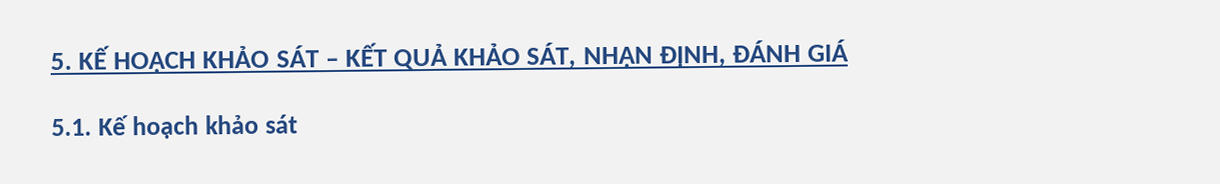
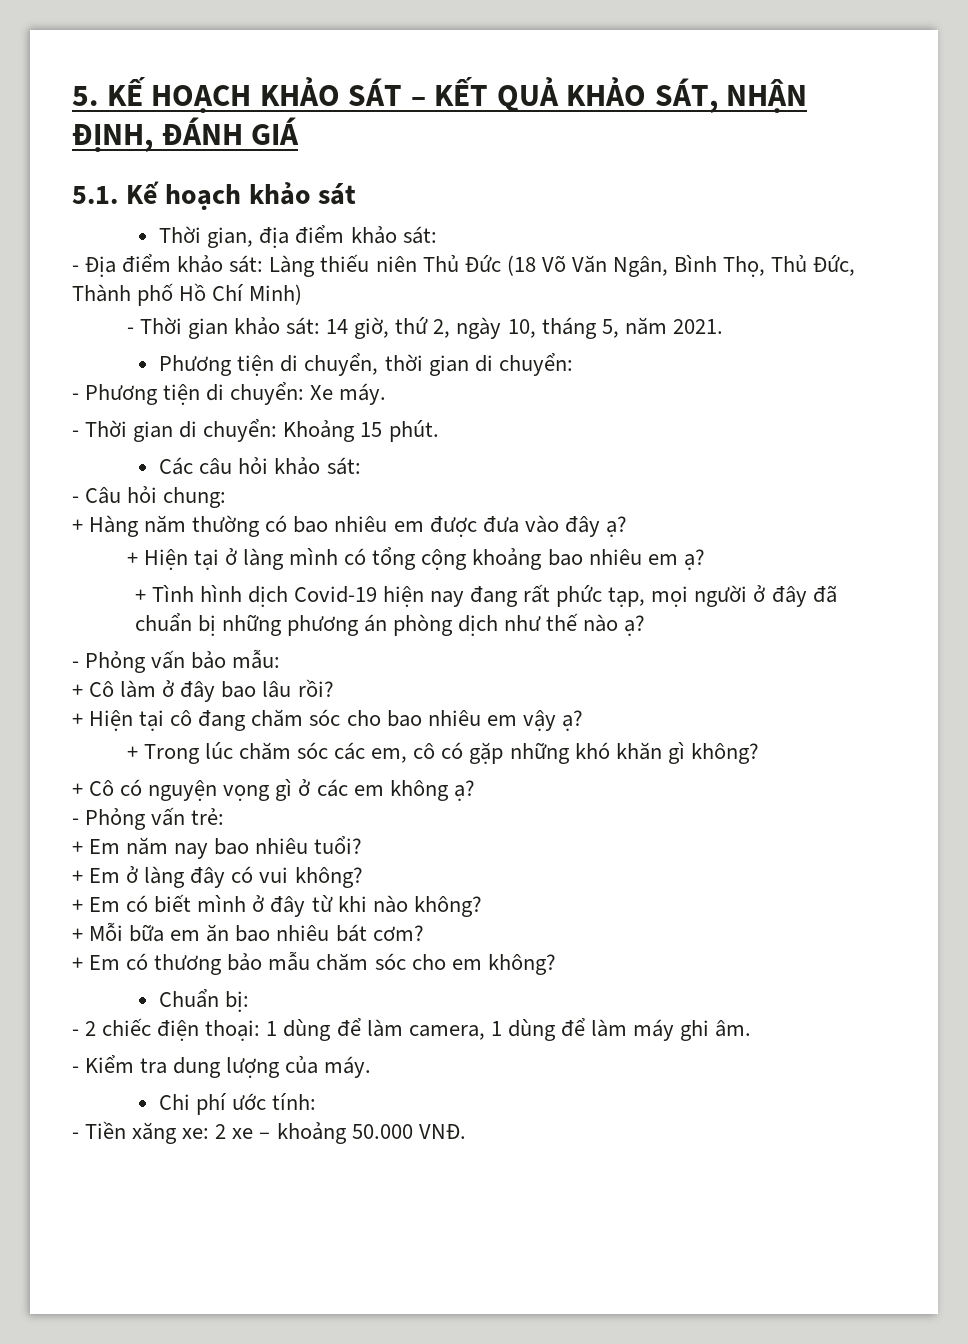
(298, 124) none -> [159,224,437,248] [72,253,856,277] [72,283,303,306] [126,317,723,339] [159,352,573,376] [72,381,387,405] [72,418,439,442] [159,457,361,475] [72,486,227,508] [72,515,627,537] [126,546,705,570] [134,584,837,607] [134,612,646,636] [72,649,281,673] [72,679,334,702] [72,709,583,731] [126,742,759,764] [72,779,475,801] [72,807,225,830] [72,835,363,859] [72,866,363,888] [72,894,482,917] [72,922,424,942] [72,951,556,975] [159,988,250,1012] [72,1017,752,1041] [72,1054,372,1078] [159,1093,317,1115] [72,1121,466,1144] // Thời gian, địa điểm khảo sát: // - Địa điểm khảo sát: Làng thiếu niên Thủ Đức (18 Võ Văn Ngân, Bình Thọ, Thủ Đức, Thành phố Hồ Chí Minh) // - Thời gian khảo sát: 14 giờ, thứ 2, ngày 10, tháng 5, năm 2021. // Phương tiện di chuyển, thời gian di chuyển: // - Phương tiện di chuyển: Xe máy. // - Thời gian di chuyển: Khoảng 15 phút. // Các câu hỏi khảo sát: // - Câu hỏi chung: // + Hàng năm thường có bao nhiêu em được đưa vào đây ạ? // + Hiện tại ở làng mình có tổng cộng khoảng bao nhiêu em ạ? // + Tình hình dịch Covid-19 hiện nay đang rất phức tạp, mọi người ở đây đã chuẩn bị những phương án phòng dịch như thế nào ạ? // - Phỏng vấn bảo mẫu: // + Cô làm ở đây bao lâu rồi? // + Hiện tại cô đang chăm sóc cho bao nhiêu em vậy ạ? // + Trong lúc chăm sóc các em, cô có gặp những khó khăn gì không? // + Cô có nguyện vọng gì ở các em không ạ? // - Phỏng vấn trẻ: // + Em năm nay bao nhiêu tuổi? // + Em ở làng đây có vui không? // + Em có biết mình ở đây từ khi nào không? // + Mỗi bữa em ăn bao nhiêu bát cơm? // + Em có thương bảo mẫu chăm sóc cho em không? // Chuẩn bị: // - 2 chiếc điện thoại: 1 dùng để làm camera, 1 dùng để làm máy ghi âm. // - Kiểm tra dung lượng của máy. // Chi phí ước tính: // - Tiền xăng xe: 2 xe – khoảng 50.000 VNĐ.

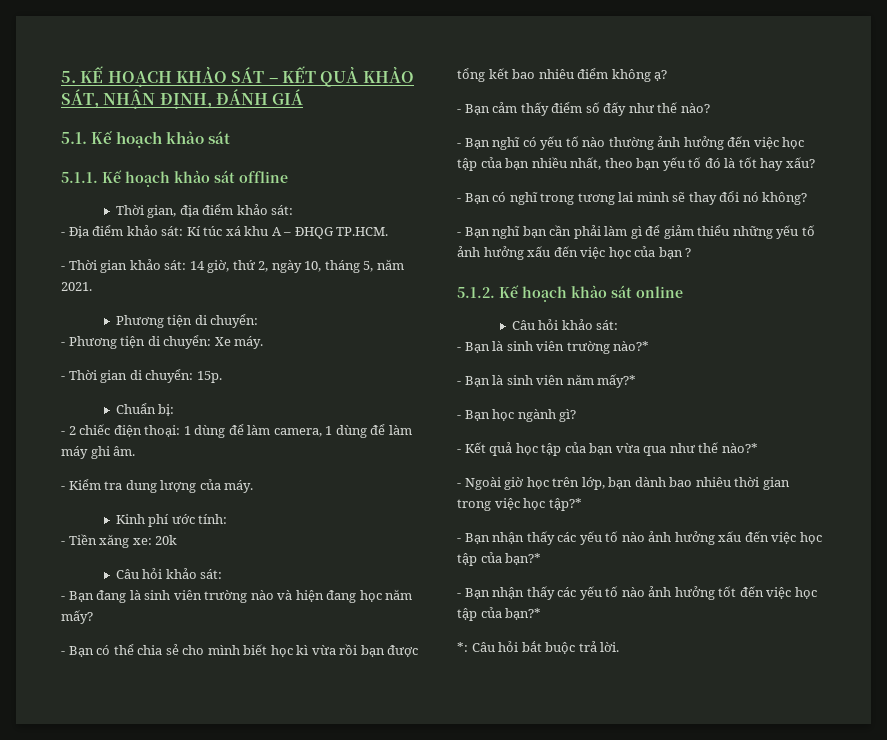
(357, 194) none -> [61,170,288,187] // 5.1.1. Kế hoạch khảo sát offline
[269,254,856,277] [72,283,303,306] Làng thiếu niên Thủ Đức (18 Võ Văn Ngân, Bình Thọ, Thủ Đức, Thành phố Hồ Chí Minh) -> [186,226,389,239] Kí túc xá khu A – ĐHQG TP.HCM.
[304,352,493,376] chuyển, thời gian di -> (207, 320) none
[283,420,439,442] [159,457,361,475] [72,486,227,508] [72,515,627,537] [126,546,705,570] [134,584,837,607] [134,612,646,636] [72,649,281,673] [72,679,334,702] [72,709,583,731] [126,742,759,764] [72,779,475,801] [72,807,225,830] [72,835,363,859] [72,866,363,888] [72,894,482,917] [72,922,424,942] [72,951,556,975] Khoảng 15 phút. // Các câu hỏi khảo sát: // - Câu hỏi chung: // + Hàng năm thường có bao nhiêu em được đưa vào đây ạ? // + Hiện tại ở làng mình có tổng cộng khoảng bao nhiêu em ạ? // + Tình hình dịch Covid-19 hiện nay đang rất phức tạp, mọi người ở đây đã chuẩn bị những phương án phòng dịch như thế nào ạ? // - Phỏng vấn bảo mẫu: // + Cô làm ở đây bao lâu rồi? // + Hiện tại cô đang chăm sóc cho bao nhiêu em vậy ạ? // + Trong lúc chăm sóc các em, cô có gặp những khó khăn gì không? // + Cô có nguyện vọng gì ở các em không ạ? // - Phỏng vấn trẻ: // + Em năm nay bao nhiêu tuổi? // + Em ở làng đây có vui không? // + Em có biết mình ở đây từ khi nào không? // + Mỗi bữa em ăn bao nhiêu bát cơm? // + Em có thương bảo mẫu chăm sóc cho em không? -> [196,371,222,383] 15p.
[159,1094,191,1110] Chi -> [115,514,145,524] Kinh
[215,1122,466,1144] 2 xe – khoảng 50.000 VNĐ. -> [155,535,178,545] [115,568,223,579] [61,589,413,603] [61,610,93,624] [61,644,419,657] [457,68,668,82] [457,102,710,116] [457,136,805,150] [457,157,815,171] [457,191,808,205] [457,225,815,239] [457,246,692,260] [457,285,683,302] [511,319,619,330] [457,341,650,354] [457,374,637,388] [457,409,577,422] [457,442,758,456] [457,477,790,490] [457,498,582,511] [457,531,822,545] [457,552,542,566] [457,586,817,600] [457,607,542,621] [457,641,620,654] 20k // Câu hỏi khảo sát: // - Bạn đang là sinh viên trường nào và hiện đang học năm mấy? // - Bạn có thể chia sẻ cho mình biết học kì vừa rồi bạn được tổng kết bao nhiêu điểm không ạ? // - Bạn cảm thấy điểm số đấy như thế nào? // - Bạn nghĩ có yếu tố nào thường ảnh hưởng đến việc học tập của bạn nhiều nhất, theo bạn yếu tố đó là tốt hay xấu? // - Bạn có nghĩ trong tương lai mình sẽ thay đổi nó không? // - Bạn nghĩ bạn cần phải làm gì để giảm thiểu những yếu tố ảnh hưởng xấu đến việc học của bạn ? // 5.1.2. Kế hoạch khảo sát online // Câu hỏi khảo sát: // - Bạn là sinh viên trường nào?* // - Bạn là sinh viên năm mấy?* // - Bạn học ngành gì? // - Kết quả học tập của bạn vừa qua như thế nào?* // - Ngoài giờ học trên lớp, bạn dành bao nhiêu thời gian trong việc học tập?* // - Bạn nhận thấy các yếu tố nào ảnh hưởng xấu đến việc học tập của bạn?* // - Bạn nhận thấy các yếu tố nào ảnh hưởng tốt đến việc học tập của bạn?* // *: Câu hỏi bắt buộc trả lời.

